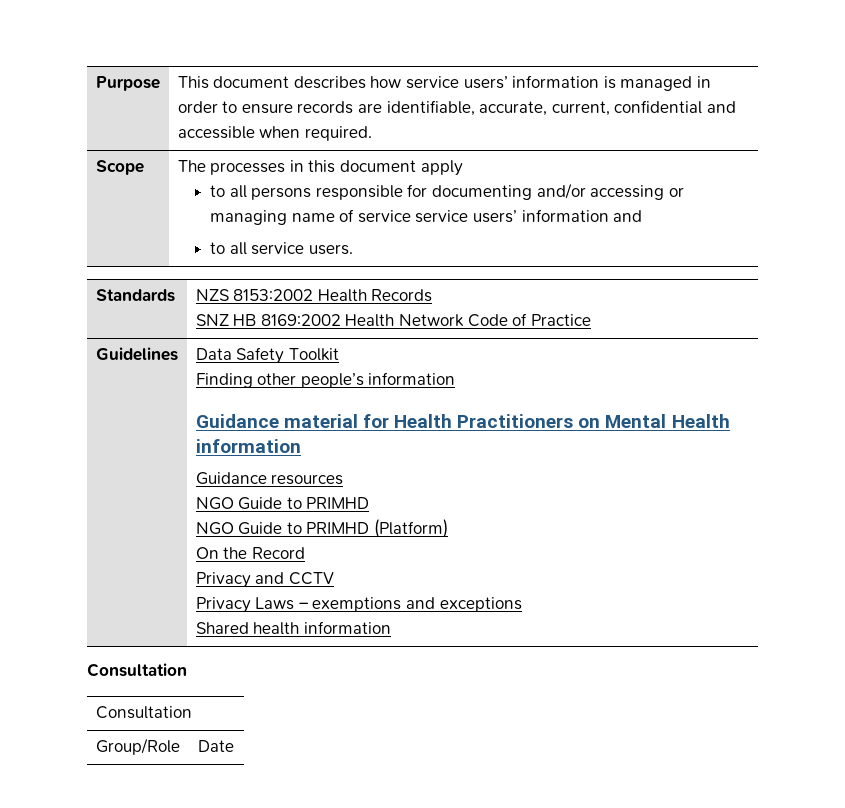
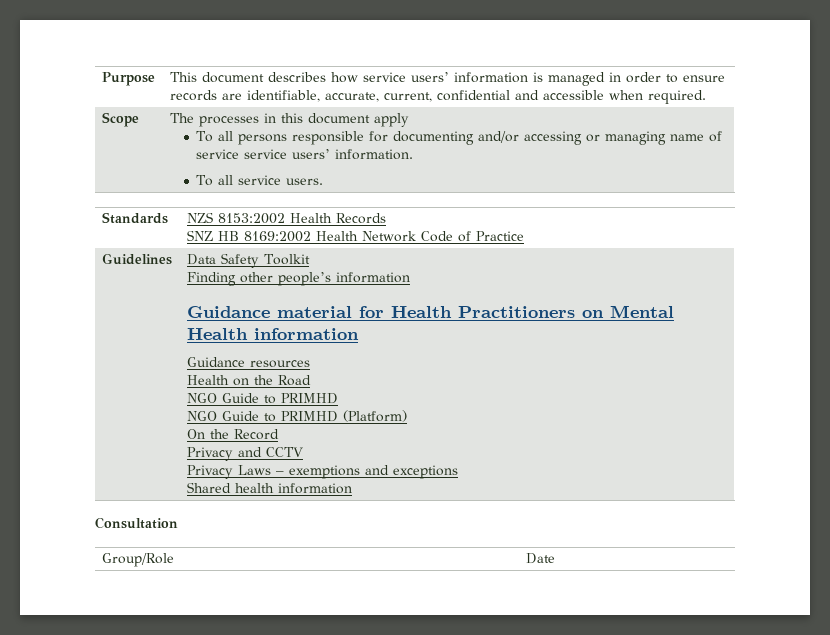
[210,185,226,197] to -> [196,131,214,142] To
[521,209,643,222] [210,242,226,254] information and // to -> [335,149,414,160] [196,175,214,186] information. // To
(344, 479) none -> [187,375,312,386] // Health on the Road
[95,706,192,719] // Consultation -> (178, 523) none

